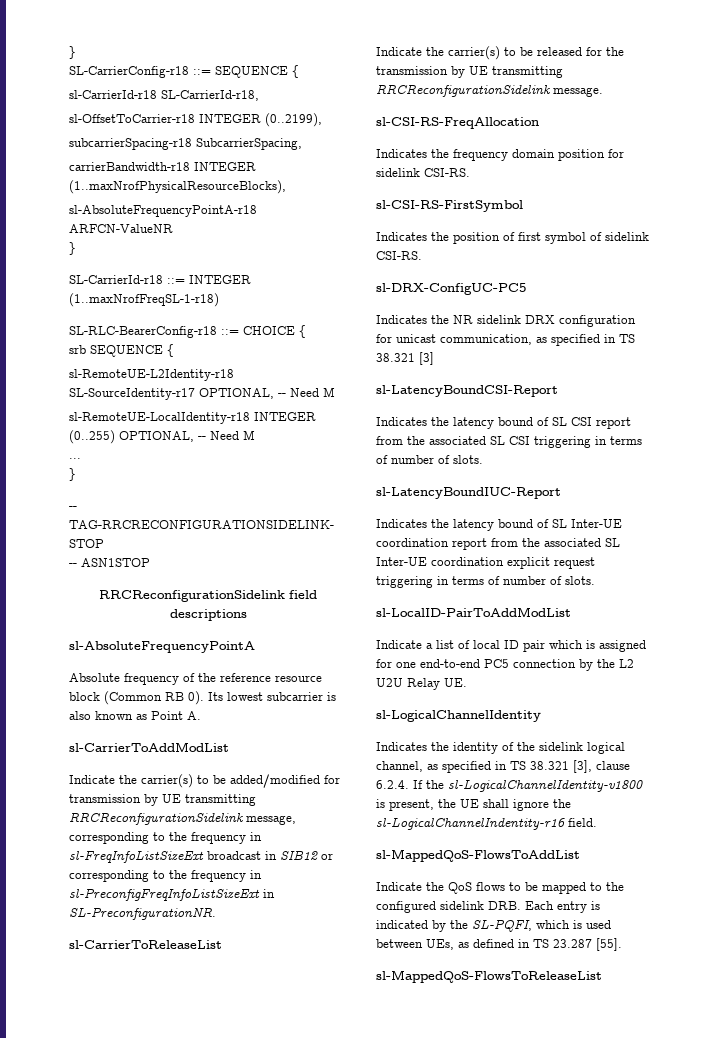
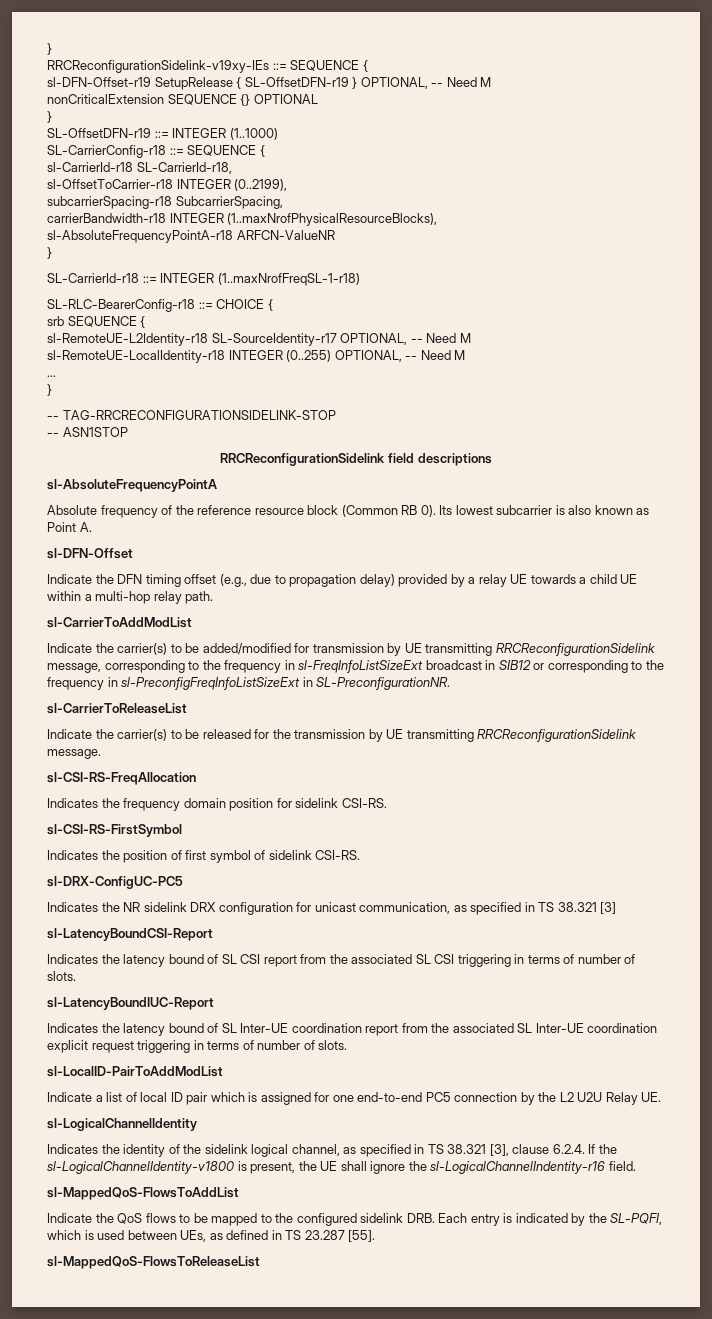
[69,46,76,59] } -> [47,43,52,55] [47,60,368,73] [47,77,492,90] [47,94,318,106] [47,111,52,123] [47,128,278,140] } // RRCReconfigurationSidelink-v19xy-IEs ::= SEQUENCE { // sl-DFN-Offset-r19 SetupRelease { SL-OffsetDFN-r19 } OPTIONAL, -- Need M // nonCriticalExtension SEQUENCE {} OPTIONAL // } // SL-OffsetDFN-r19 ::= INTEGER (1..1000)
(201, 715) none -> [47,548,133,559] [47,574,638,587] [47,591,214,604] // sl-DFN-Offset // Indicate the DFN timing offset (e.g., due to propagation delay) provided by a relay UE towards a child UE within a multi-hop relay path.

